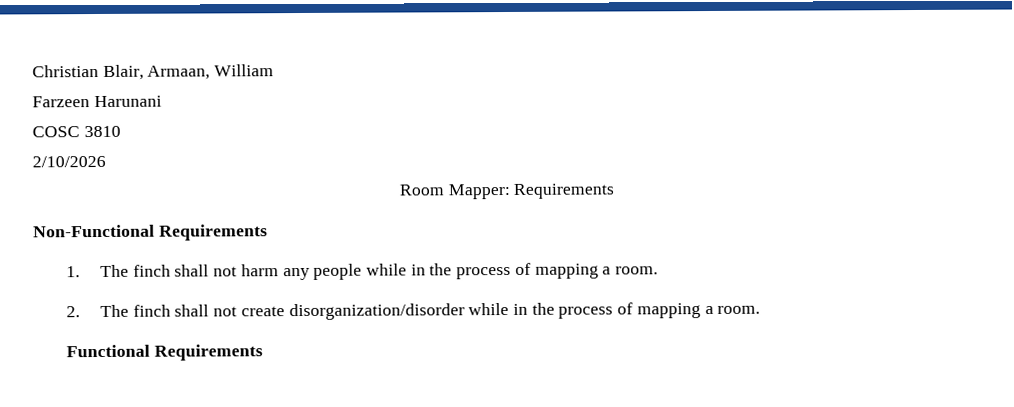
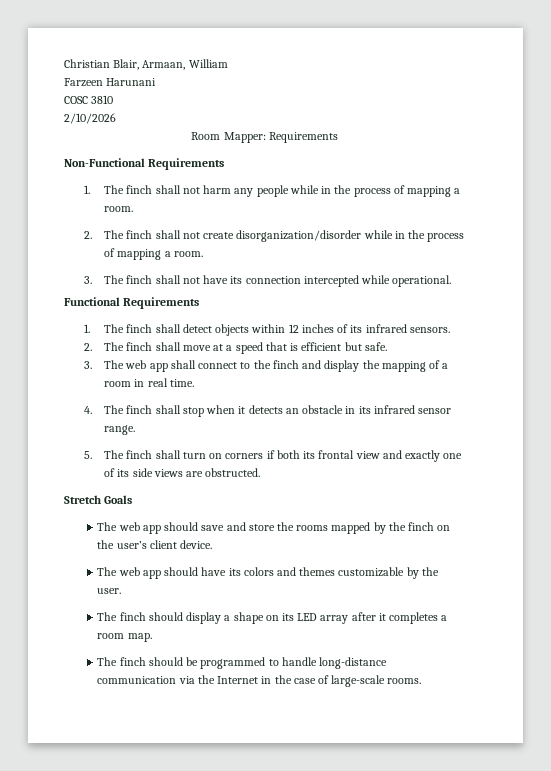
[66,344,264,361] Functional Requirements -> [84,275,452,287] [64,297,200,309] [84,324,450,336] [84,342,387,354] [84,360,449,372] [104,378,194,387] [84,405,452,417] [104,425,136,435] [84,450,463,462] [104,468,261,477] [64,495,133,504] [97,522,451,534] [97,540,213,549] [97,567,439,579] [97,588,122,594] [97,612,448,624] [97,633,152,642] [97,657,388,669] [97,675,422,687] 3. The finch shall not have its connection intercepted while operational. // Functional Requirements // 1. The finch shall detect objects within 12 inches of its infrared sensors. // 2. The finch shall move at a speed that is efficient but safe. // 3. The web app shall connect to the finch and display the mapping of a room in real time. // 4. The finch shall stop when it detects an obstacle in its infrared sensor range. // 5. The finch shall turn on corners if both its frontal view and exactly one of its side views are obstructed. // Stretch Goals // The web app should save and store the rooms mapped by the finch on the user’s client device. // The web app should have its colors and themes customizable by the user. // The finch should display a shape on its LED array after it completes a room map. // The finch should be programmed to handle long-distance communication via the Internet in the case of large-scale rooms.

